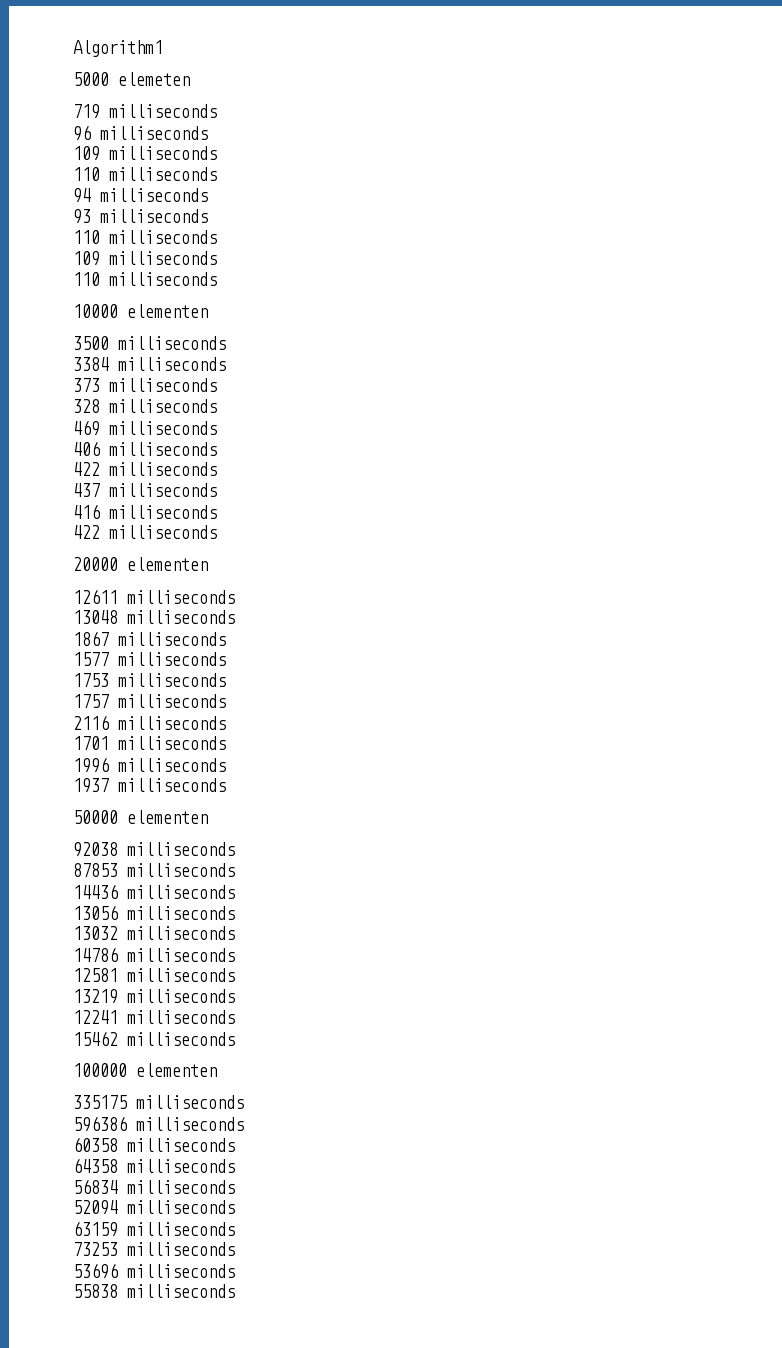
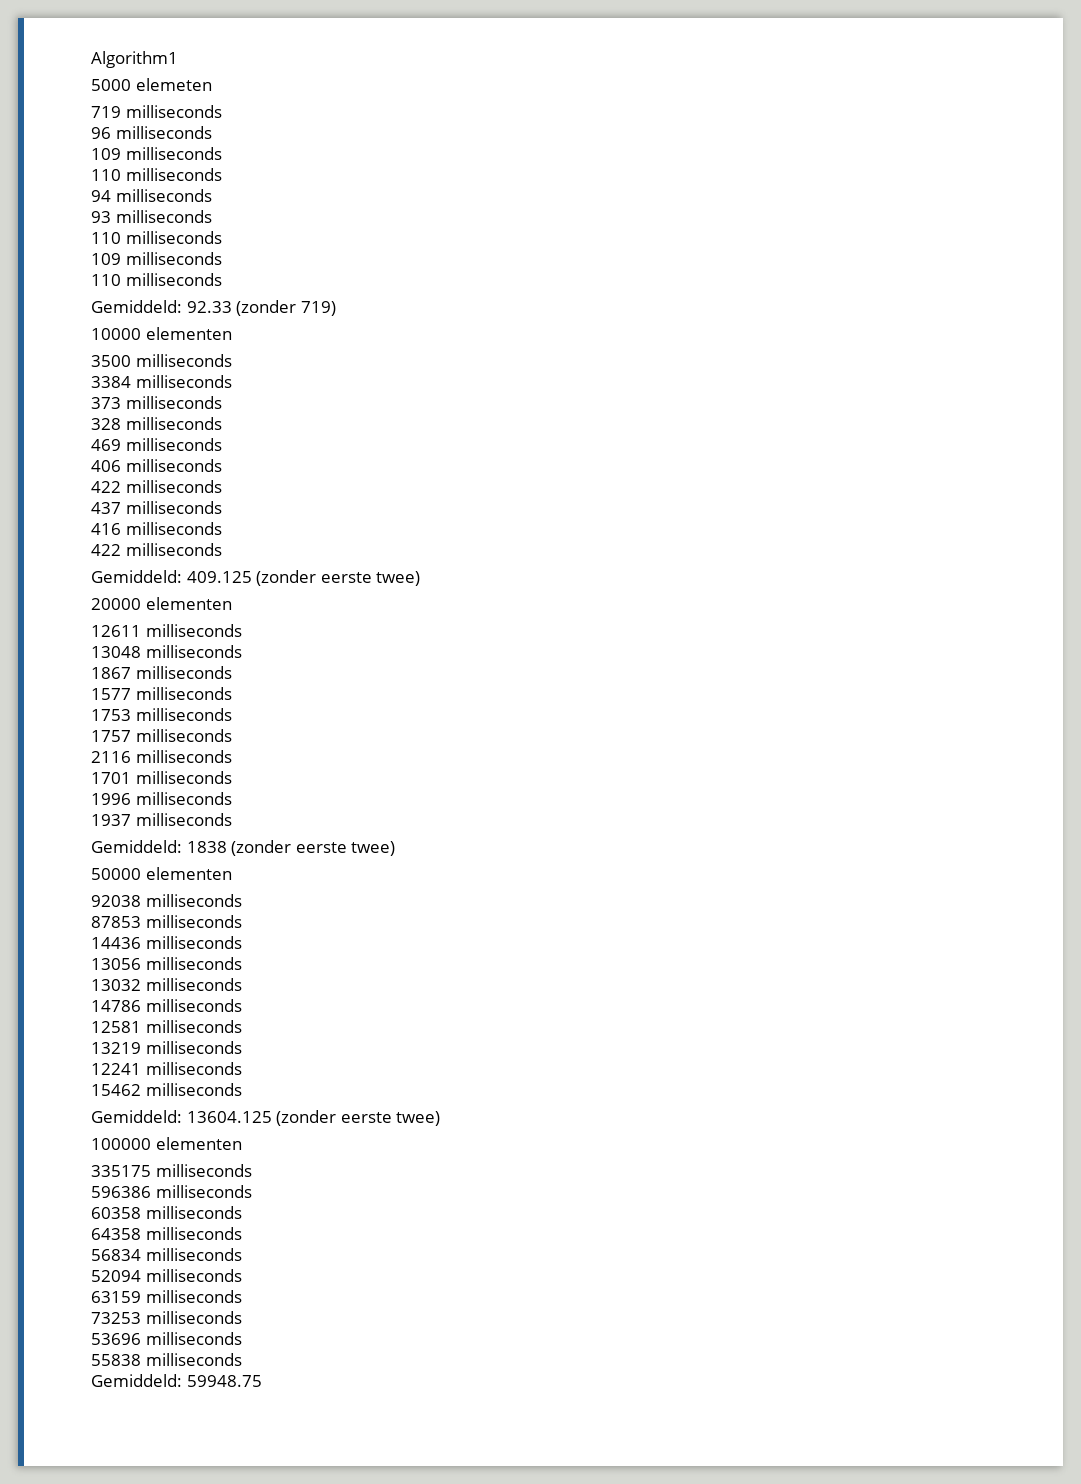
(217, 279) none -> [91,300,336,316] // Gemiddeld: 92.33 (zonder 719)
(217, 532) none -> [91,570,421,586] // Gemiddeld: 409.125 (zonder eerste twee)
(226, 785) none -> [91,840,396,856] // Gemiddeld: 1838 (zonder eerste twee)
(235, 1039) none -> [91,1110,441,1126] // Gemiddeld: 13604.125 (zonder eerste twee)
(235, 1291) none -> [91,1374,262,1387] // Gemiddeld: 59948.75

